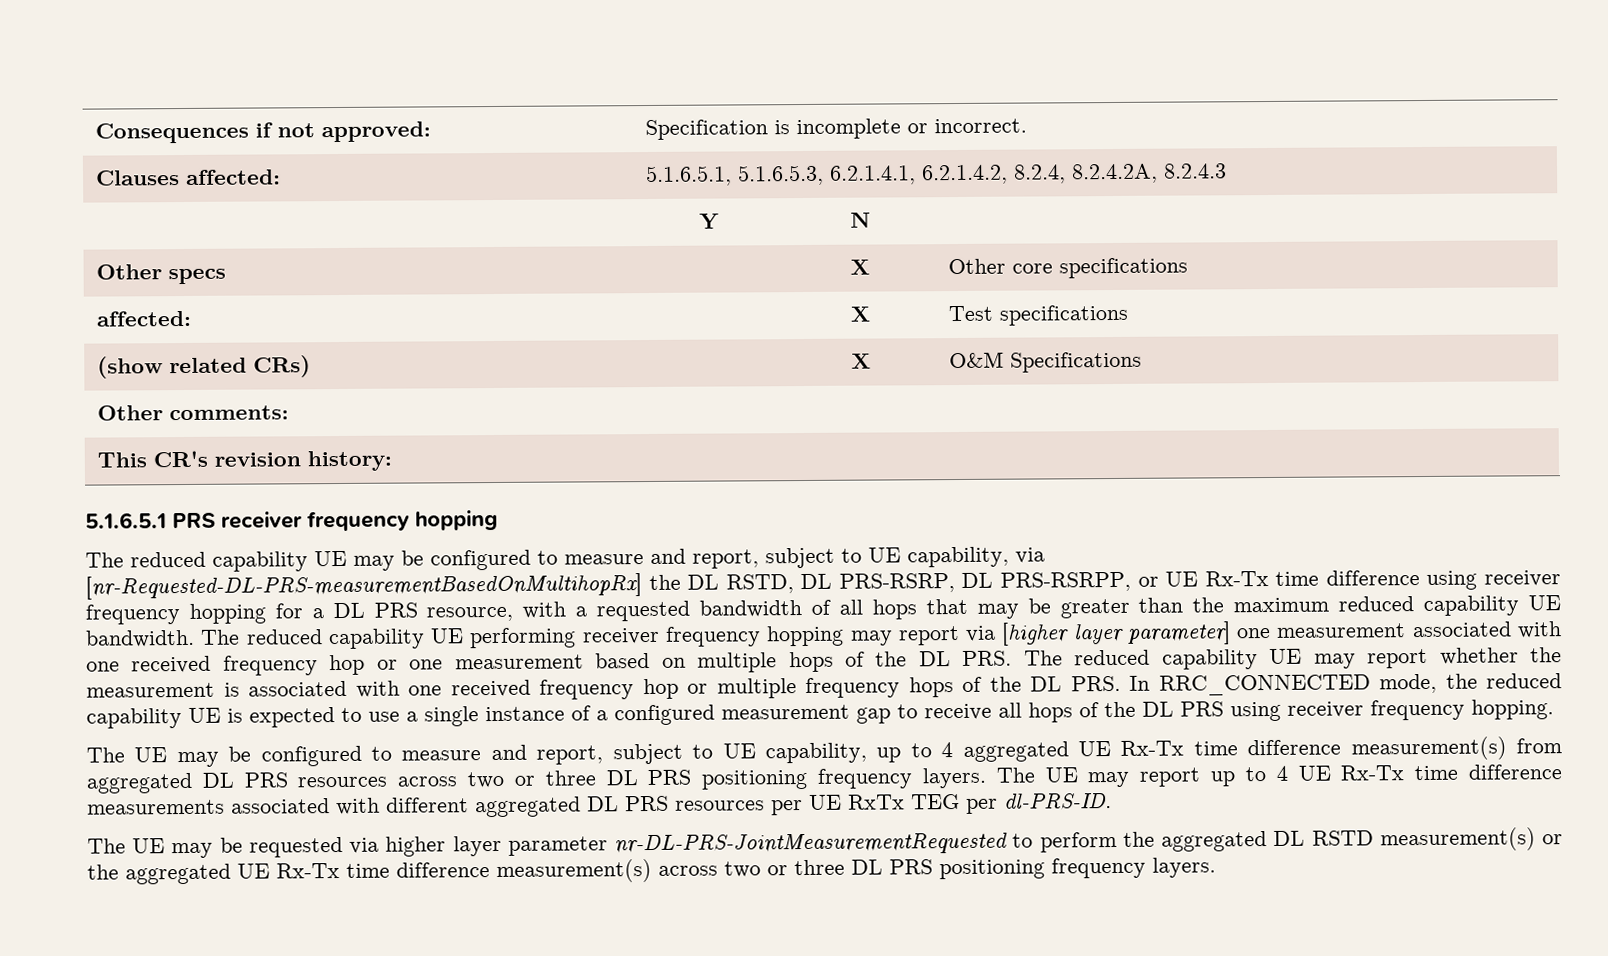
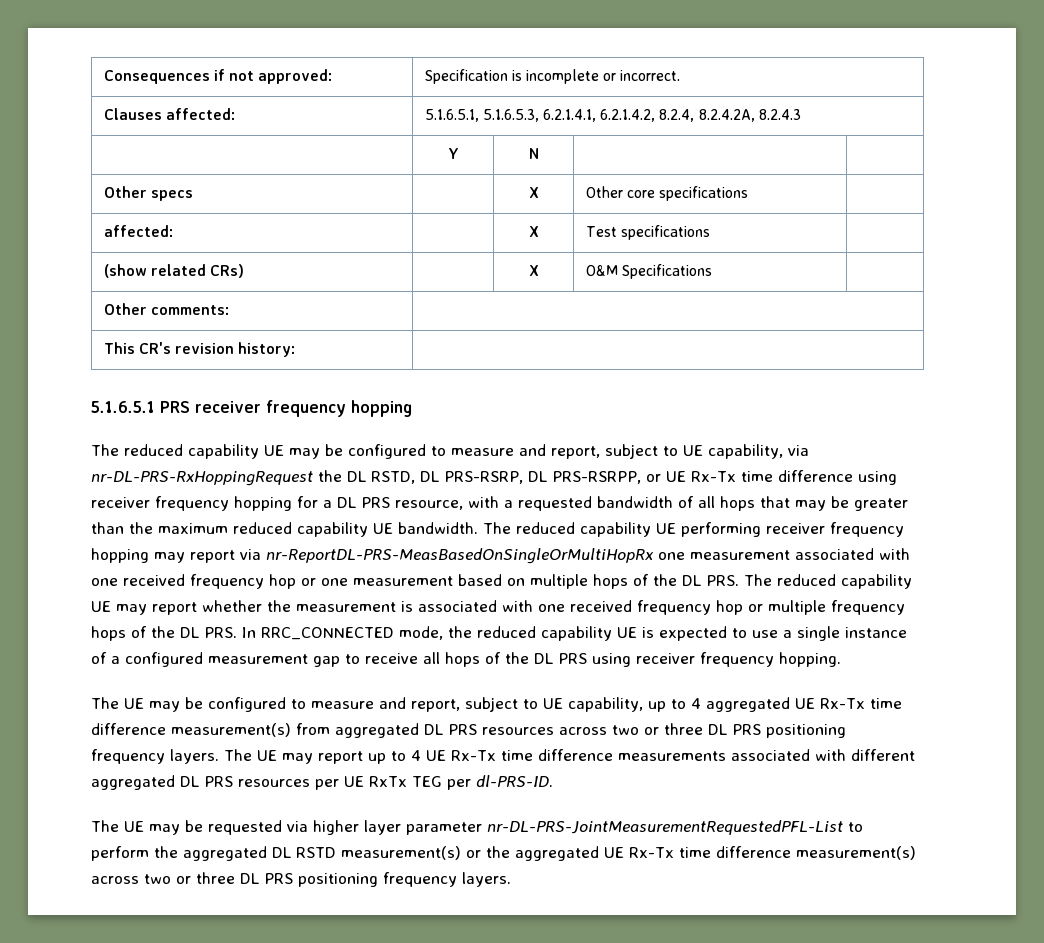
[85,573,642,600] [nr-Requested-DL-PRS-measurementBasedOnMultihopRx] -> [91,471,313,486] nr-DL-PRS-RxHoppingRequest
[1001,621,1231,646] [higher layer parameter] -> [266,548,654,564] nr-ReportDL-PRS-MeasBasedOnSingleOrMultiHopRx
[614,832,1009,857] nr-DL-PRS-JointMeasurementRequested -> [487,820,843,835] nr-DL-PRS-JointMeasurementRequestedPFL-List

